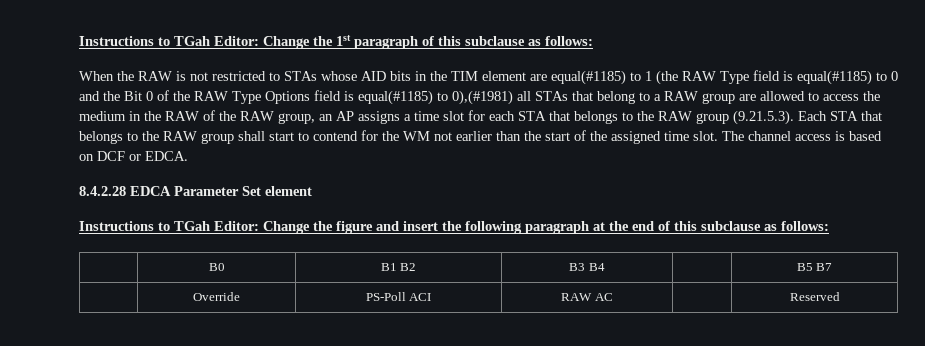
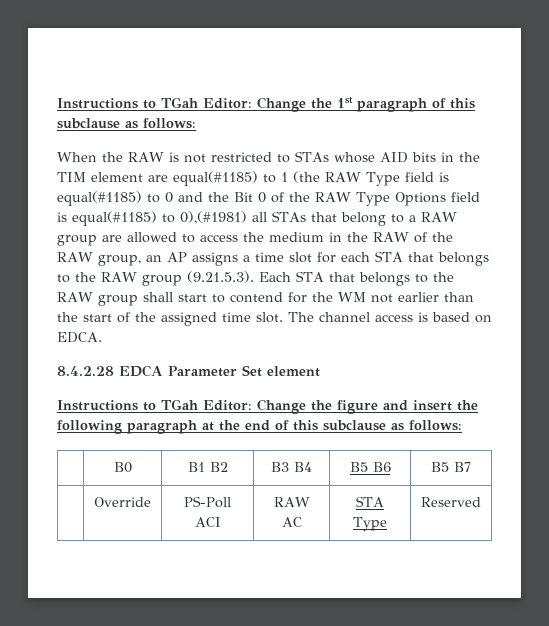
[97,151,141,161] DCF or -> (492, 319) none
(605, 267) none -> [349,462,391,472] B5 B6
(613, 297) none -> [356,496,385,507] [353,517,388,531] STA Type

